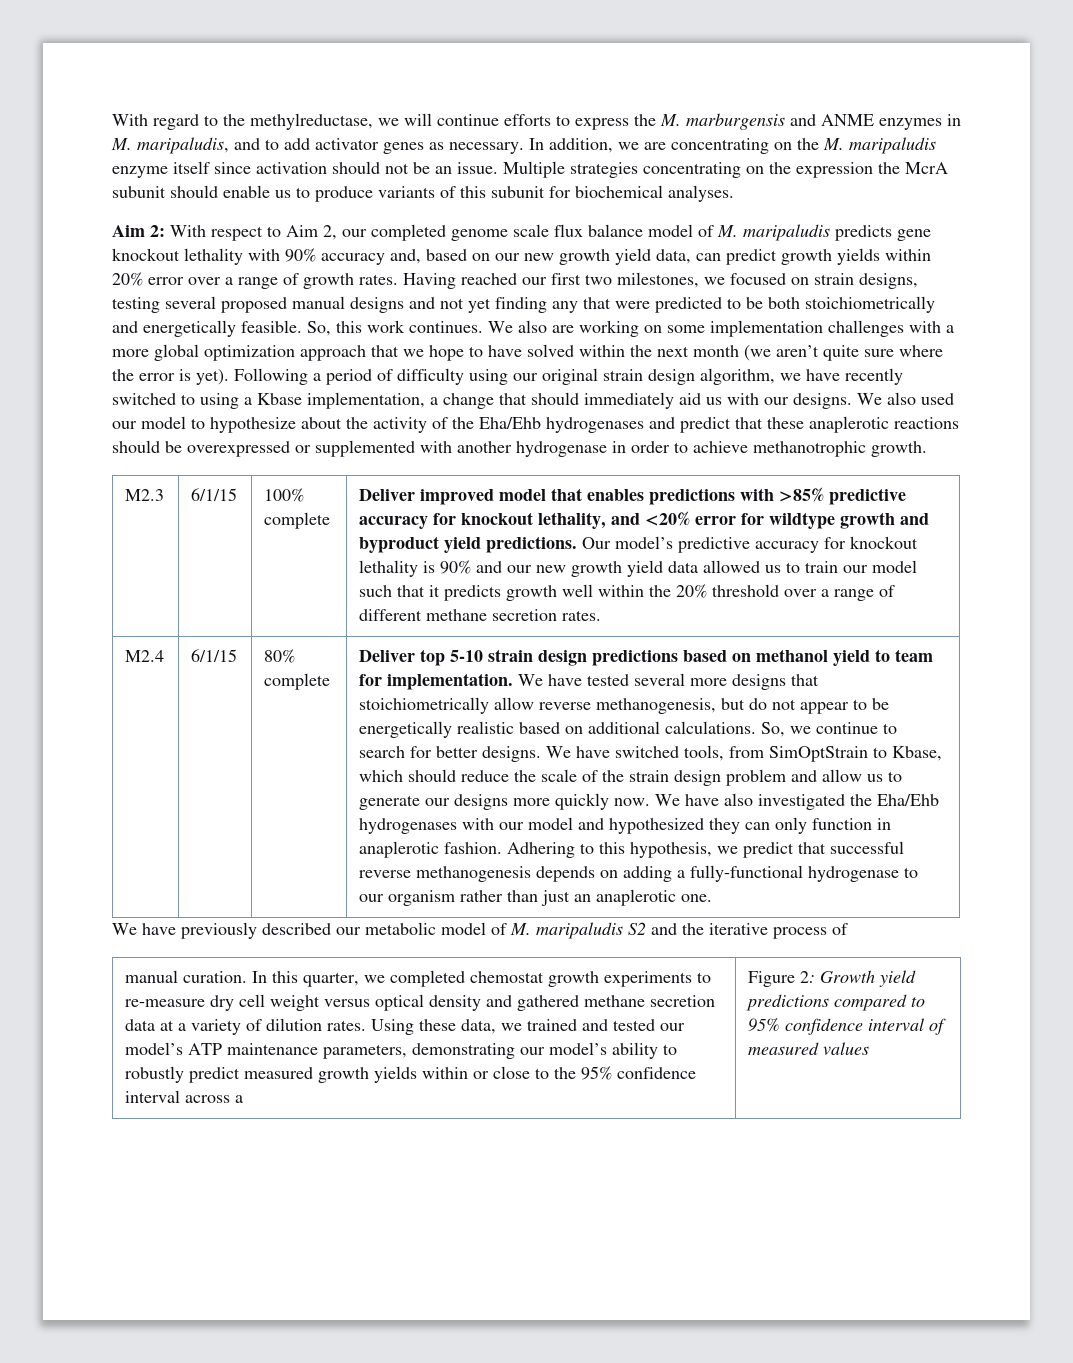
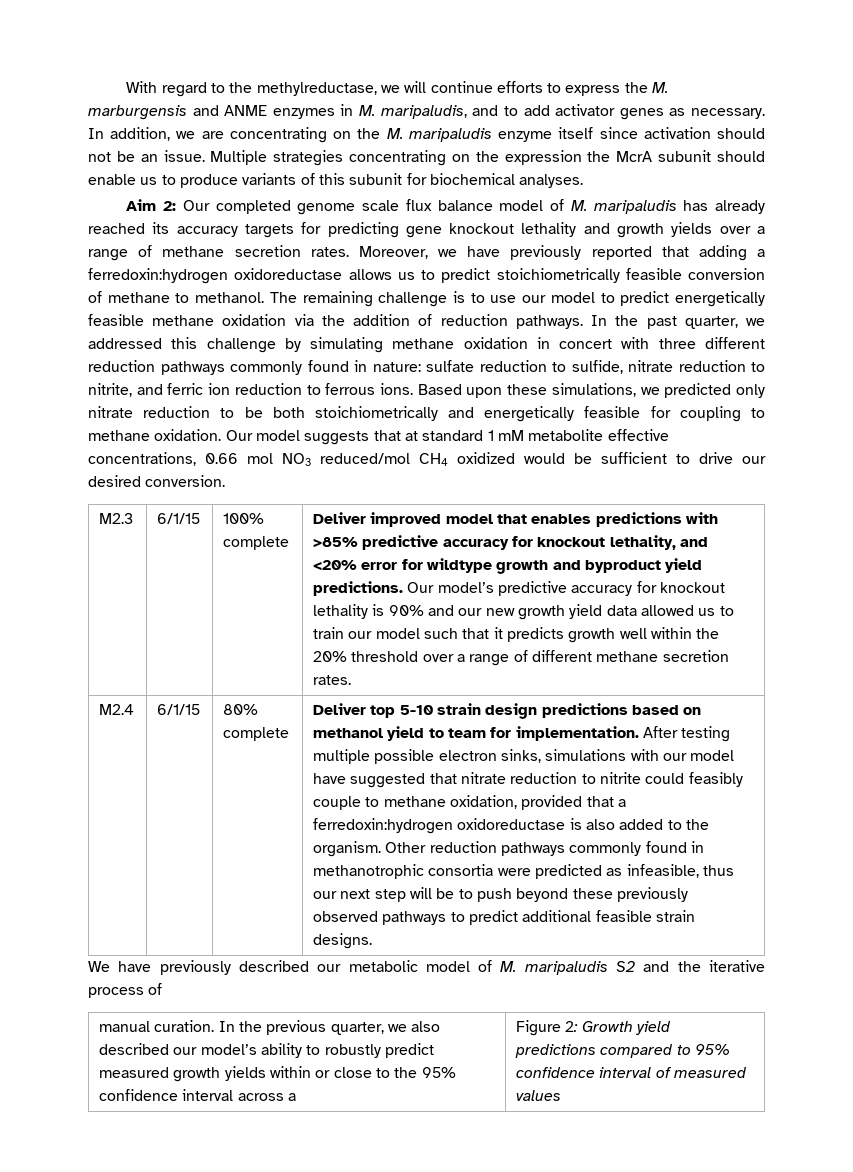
[170,225,367,241] With respect to Aim 2, our -> [182,200,210,211] Our
[835,225,931,241] [112,248,931,265] [112,272,918,289] [112,296,722,313] predicts gene knockout lethality with 90% accuracy and, based on our new growth yield data, can predict growth yields within 20% error over a range of growth rates. Having reached our first two milestones, we focused on strain designs, testing several proposed manual designs and not yet finding any that were predicted -> [683,200,765,214] [88,222,765,238] [88,245,766,261] [88,268,765,284] [88,291,765,307] [88,314,766,329] [88,337,765,353] [88,360,765,375] [88,383,765,398] [88,406,211,418] has already reached its accuracy targets for predicting gene knockout lethality and growth yields over a range of methane secretion rates. Moreover, we have previously reported that adding a ferredoxin:hydrogen oxidoreductase allows us to predict stoichiometrically feasible conversion of methane to methanol. The remaining challenge is to use our model to predict energetically feasible methane oxidation via the addition of reduction pathways. In the past quarter, we addressed this challenge by simulating methane oxidation in concert with three different reduction pathways commonly found in nature: sulfate reduction to sulfide, nitrate reduction to nitrite, and ferric ion reduction to ferrous ions. Based upon these simulations, we predicted only nitrate reduction
[241,320,954,337] [112,344,943,361] [112,368,903,385] [112,392,954,409] [112,416,959,433] [112,440,927,457] feasible. So, this work continues. We also are working on some implementation challenges with a more global optimization approach that we hope to have solved within the next month (we aren’t quite sure where the error is yet). Following a period of difficulty using our original strain design algorithm, we have recently switched to using a Kbase implementation, a change that should immediately aid us with our designs. We also used our model to hypothesize about the activity of the Eha/Ehb hydrogenases and predict that these anaplerotic reactions should be overexpressed or supplemented with another hydrogenase in order to achieve methanotrophic growth. -> [584,406,765,422] [88,429,669,445] [88,452,766,466] [88,475,226,487] feasible for coupling to methane oxidation. Our model suggests that at standard 1 mM metabolite effective concentrations, 0.66 mol NO3 reduced/mol CH4 oxidized would be sufficient to drive our desired conversion.
[518,673,820,690] [359,697,890,714] [359,721,898,738] [359,745,943,762] [359,769,903,786] [359,793,940,810] [359,817,892,834] [359,841,905,858] [359,865,919,882] [359,889,713,906] We have tested several more designs that stoichiometrically allow reverse methanogenesis, but do not appear to be energetically realistic based on additional calculations. So, we continue to search for better designs. We have switched tools, from SimOptStrain to Kbase, which should reduce the scale of the strain design problem and allow us to generate our designs more quickly now. We have also investigated the Eha/Ehb hydrogenases with our model and hypothesized they can only function in anaplerotic fashion. Adhering to this hypothesis, we predict that successful reverse methanogenesis depends on adding a fully-functional hydrogenase to our organism rather than just an anaplerotic one. -> [642,726,731,742] [313,749,735,764] [313,772,743,788] [313,795,626,810] [313,818,709,834] [313,841,704,857] [313,864,734,879] [313,887,688,902] [313,910,695,925] [313,933,373,949] After testing multiple possible electron sinks, simulations with our model have suggested that nitrate reduction to nitrite could feasibly couple to methane oxidation, provided that a ferredoxin:hydrogen oxidoreductase is also added to the organism. Other reduction pathways commonly found in methanotrophic consortia were predicted as infeasible, thus our next step will be to push beyond these previously observed pathways to predict additional feasible strain designs.
[272,970,712,987] [125,994,716,1011] [125,1018,686,1035] [125,1042,516,1059] this quarter, we completed chemostat growth experiments to re-measure dry cell weight versus optical density and gathered methane secretion data at a variety of dilution rates. Using these data, we trained and tested our model’s ATP maintenance parameters, demonstrating -> [238,1020,441,1035] [99,1043,170,1055] the previous quarter, we also described

